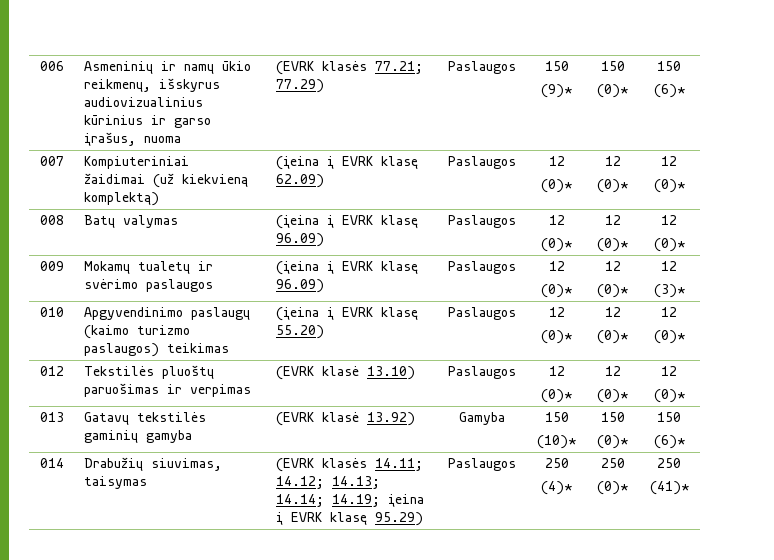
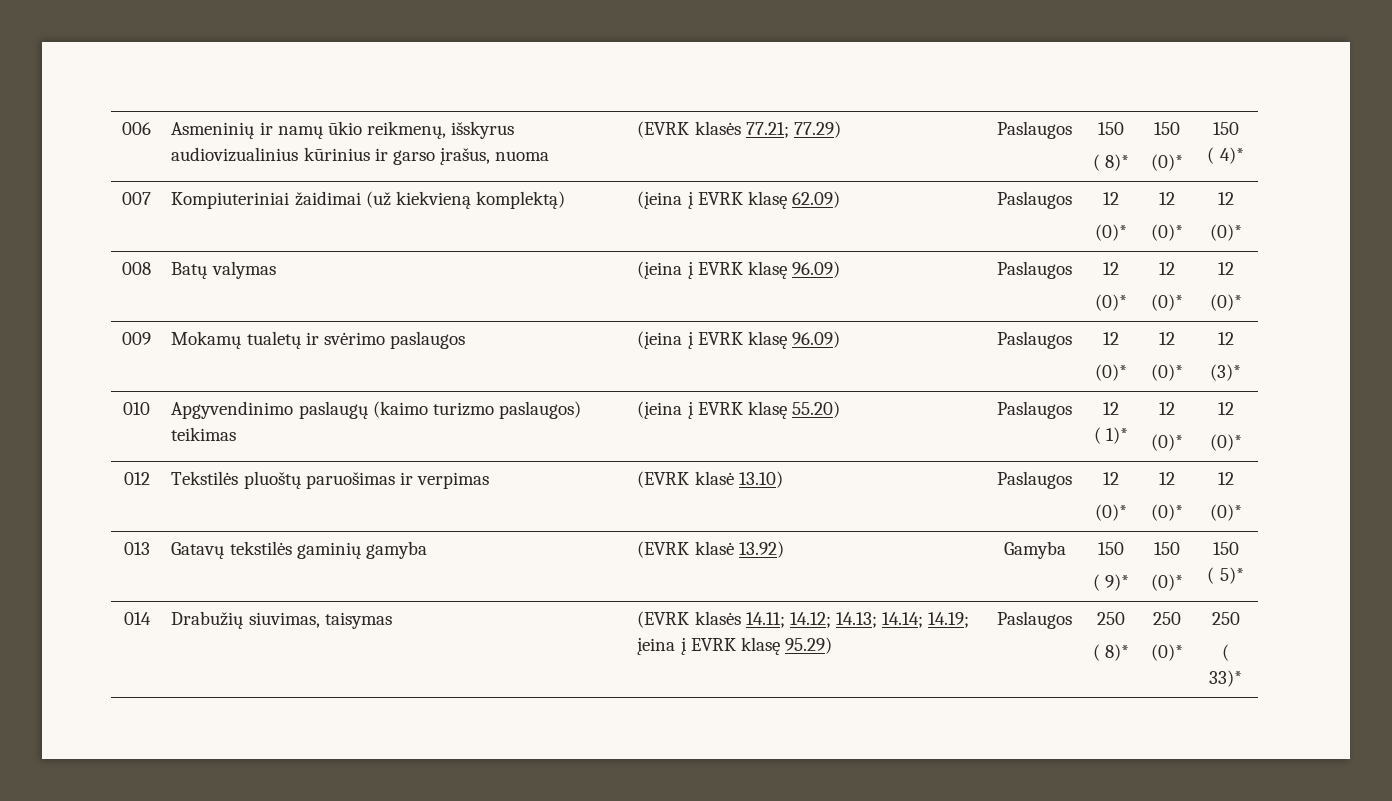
[541,84,572,98] [600,61,625,71] [597,84,628,98] [657,61,681,71] [653,84,685,98] (9)* | 150 // (0)* | 150 // (6)* -> [1092,154,1130,171] [1153,122,1180,135] [1150,154,1183,171] [1212,122,1239,135] [1207,147,1244,164] ( 8)* | 150 // (0)* | 150 // ( 4)*
[541,330,572,344] (0)* -> [1093,427,1129,444] ( 1)*
[537,435,576,449] [600,412,625,422] [597,435,628,449] [657,412,681,422] [653,435,685,449] (10)* | 150 // (0)* | 150 // (6)* -> [1092,574,1130,591] [1153,542,1180,555] [1150,574,1183,591] [1212,542,1239,555] [1207,567,1244,584] ( 9)* | 150 // (0)* | 150 // ( 5)*
[541,481,572,495] (4)* -> [1092,644,1130,661] ( 8)*
[649,481,689,495] (41)* -> [1222,644,1229,661] [1209,670,1242,687] ( 33)*

